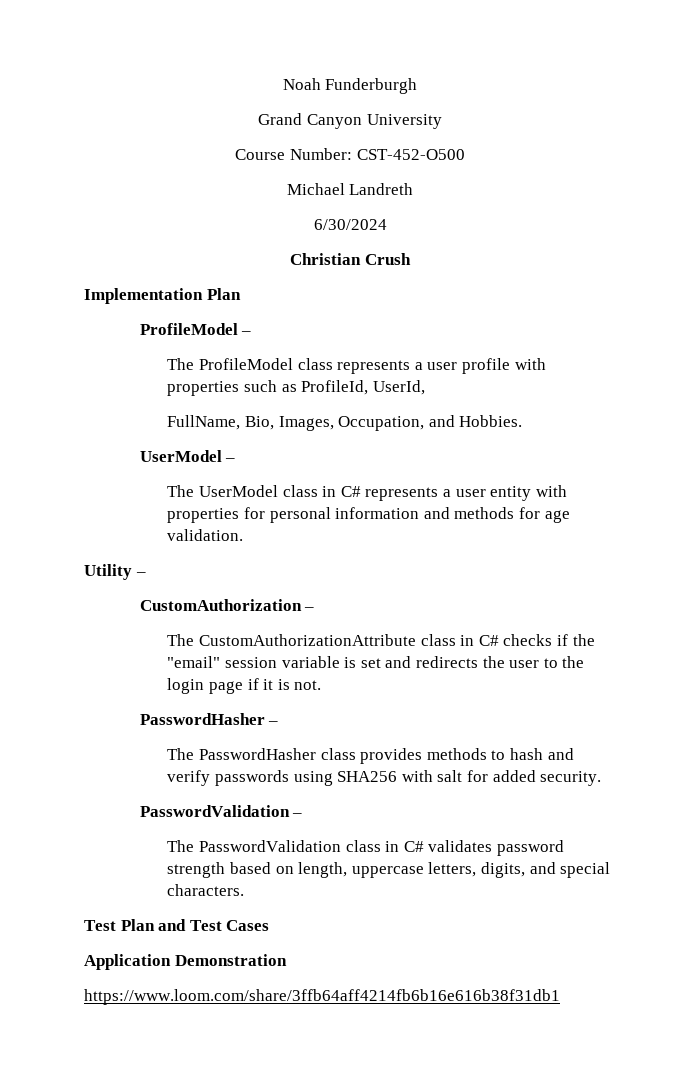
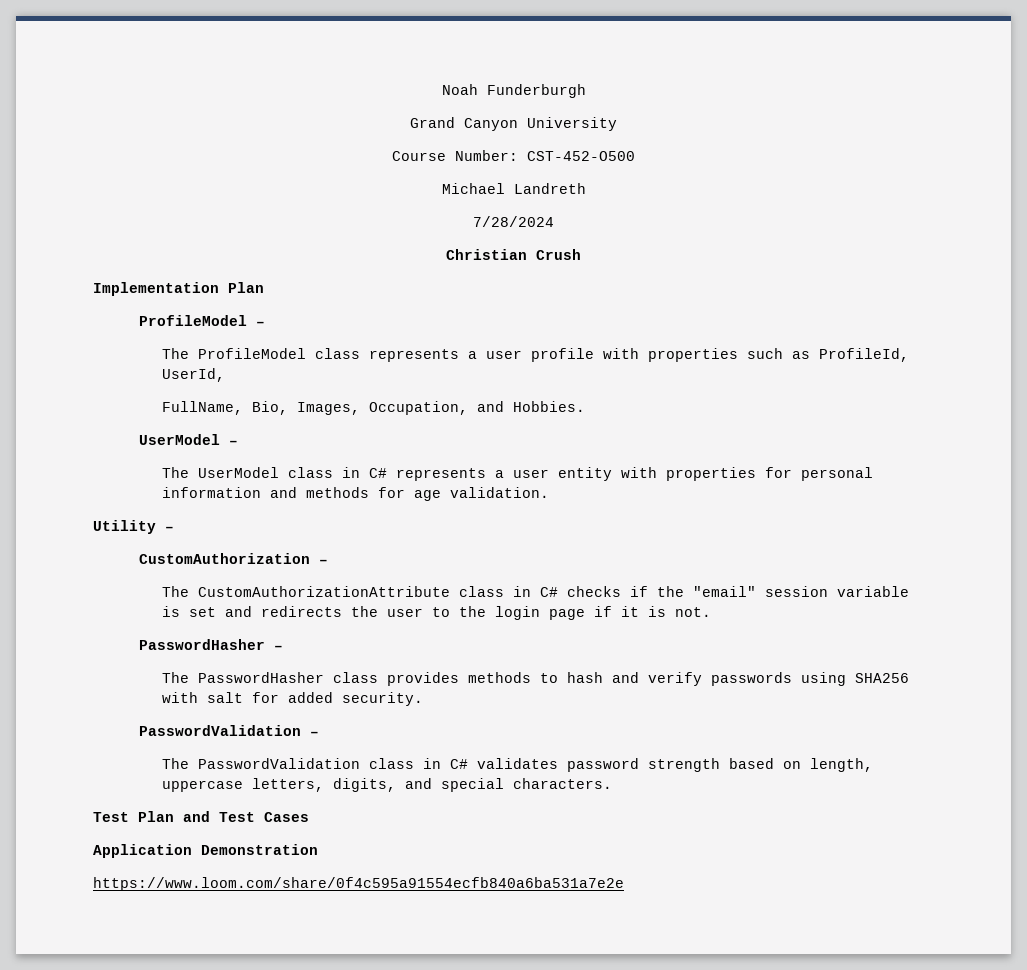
[313,219,387,230] 6/30/2024 -> [473,216,554,227] 7/28/2024
[84,989,560,1005] https://www.loom.com/share/3ffb64aff4214fb6b16e616b38f31db1 -> [93,877,624,891] https://www.loom.com/share/0f4c595a91554ecfb840a6ba531a7e2e

